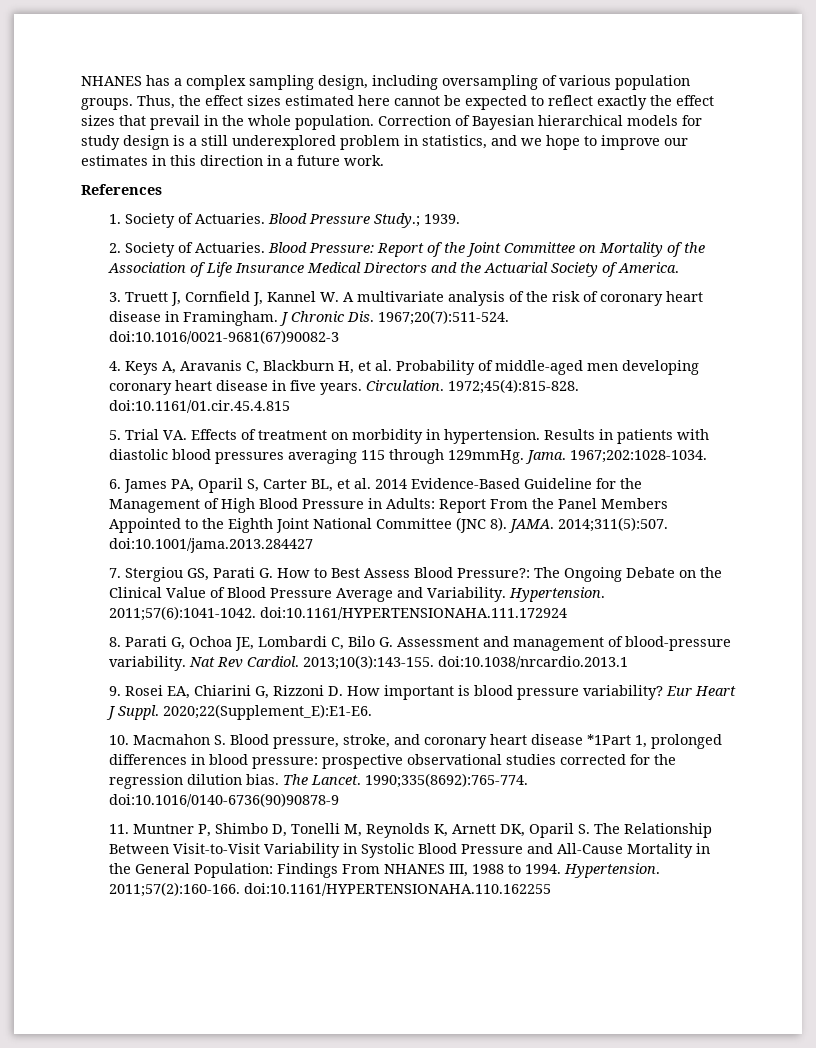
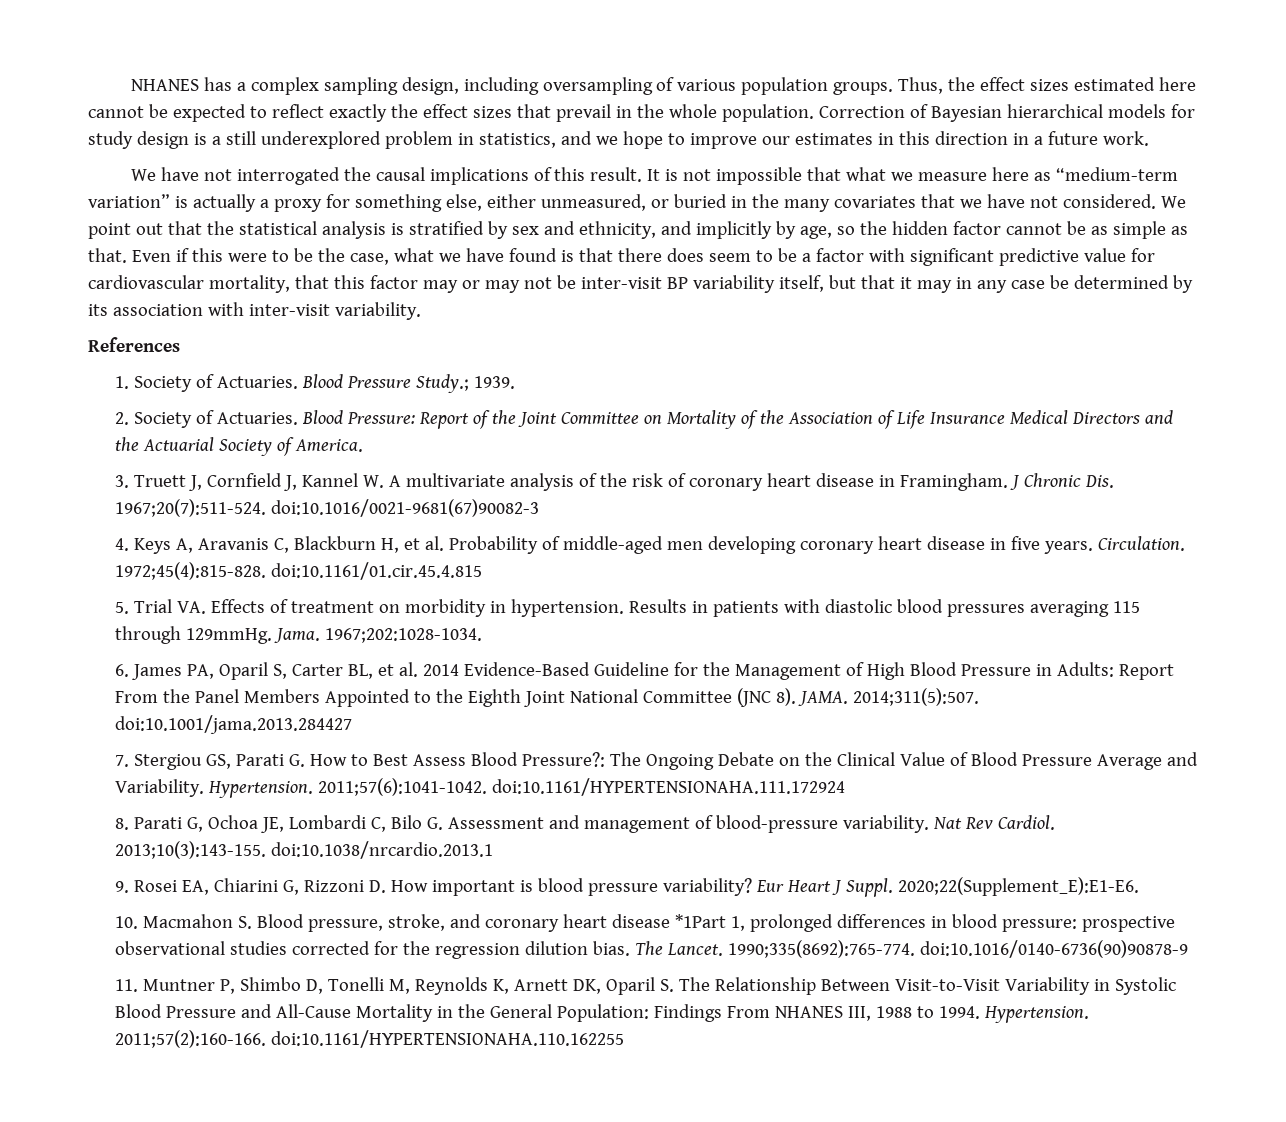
(384, 160) none -> [130,167,1179,185] [88,194,1186,212] [88,221,1188,239] [88,248,1155,266] [88,275,1193,293] [88,302,421,320] // We have not interrogated the causal implications of this result. It is not impossible that what we measure here as “medium-term variation” is actually a proxy for something else, either unmeasured, or buried in the many covariates that we have not considered. We point out that the statistical analysis is stratified by sex and ethnicity, and implicitly by age, so the hidden factor cannot be as simple as that. Even if this were to be the case, what we have found is that there does seem to be a factor with significant predictive value for cardiovascular mortality, that this factor may or may not be inter-visit BP variability itself, but that it may in any case be determined by its association with inter-visit variability.

